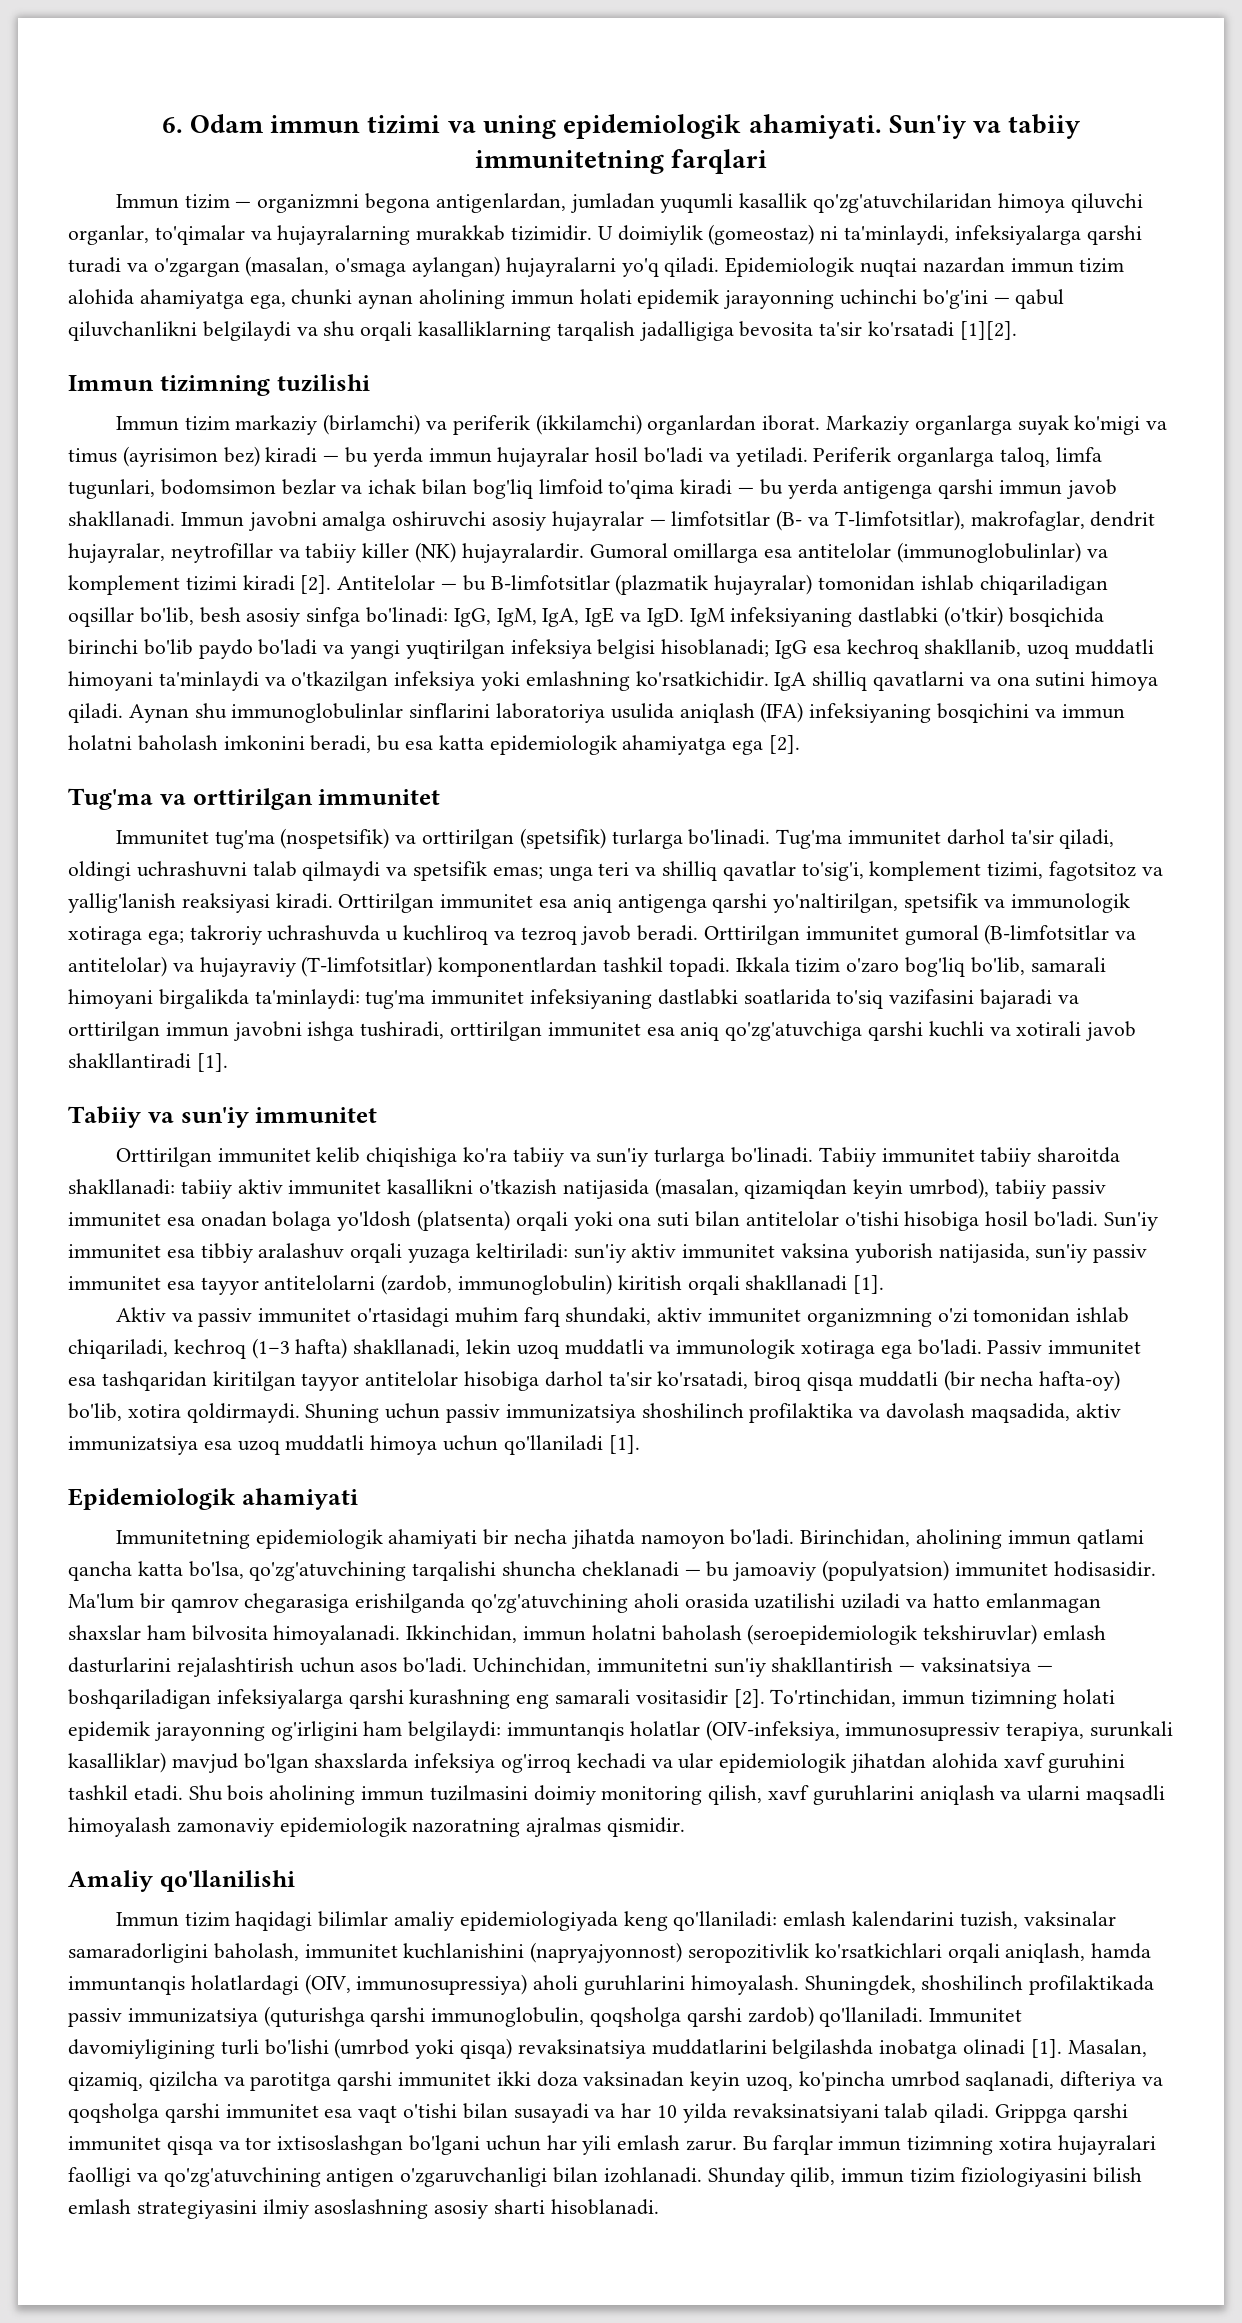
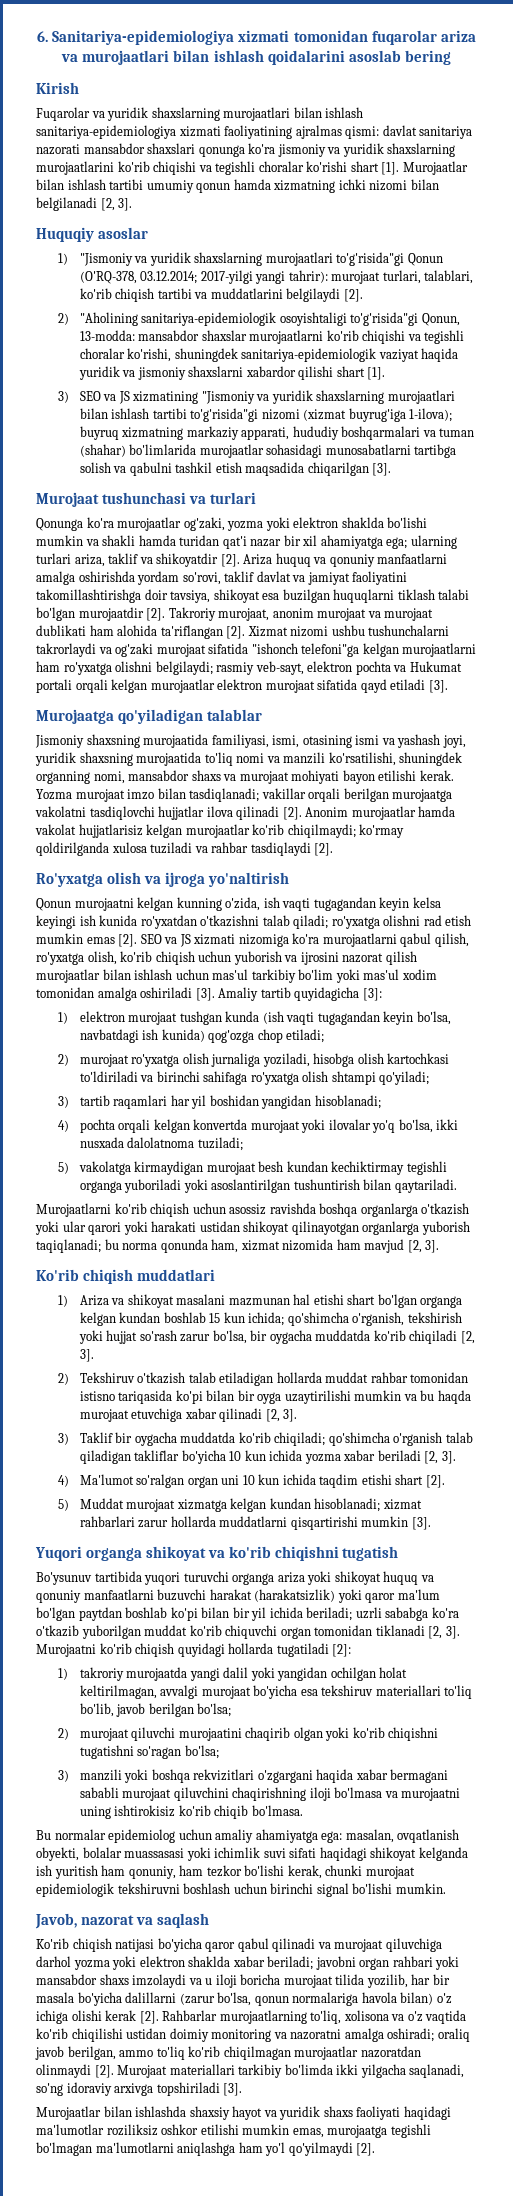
[189,114,1081,139] [474,149,768,174] [115,193,1143,213] [68,224,1142,245] [68,256,1125,277] [68,289,1065,309] [68,321,1017,341] [68,374,370,396] [115,414,1168,435] [68,446,1102,467] [68,479,1117,499] [68,510,1156,531] [68,542,1108,563] [68,574,1108,595] [68,606,1104,627] [68,639,1155,659] [68,671,1159,691] [68,702,1125,723] [68,735,801,755] [68,788,441,810] [115,828,1115,849] [68,861,1163,881] [68,893,1130,913] [68,924,1137,945] [68,956,1106,977] [68,989,1079,1009] [68,1021,1137,1041] [68,1053,228,1072] [68,1106,378,1128] [115,1147,1121,1167] [68,1178,1106,1199] [68,1210,1158,1231] [68,1243,1148,1263] [68,1274,885,1295] [115,1307,1130,1327] [68,1338,1142,1359] [68,1370,1121,1391] [68,1403,1121,1423] [68,1435,640,1455] [68,1488,358,1510] [115,1529,1144,1549] [68,1560,1156,1581] [68,1593,1101,1613] [68,1624,1107,1645] [68,1657,1053,1677] [68,1689,1115,1709] [68,1720,1174,1741] [68,1752,1126,1773] [68,1785,1166,1805] [68,1817,686,1837] [68,1870,295,1892] [115,1911,1116,1931] [68,1942,1152,1963] [68,1974,1155,1995] [68,2006,1023,2027] [68,2038,1147,2059] [68,2071,1164,2091] [68,2103,1128,2123] [68,2135,1156,2155] [68,2167,1142,2187] [68,2199,659,2219] Odam immun tizimi va uning epidemiologik ahamiyati. Sun'iy va tabiiy immunitetning farqlari // Immun tizim — organizmni begona antigenlardan, jumladan yuqumli kasallik qo'zg'atuvchilaridan himoya qiluvchi organlar, to'qimalar va hujayralarning murakkab tizimidir. U doimiylik (gomeostaz) ni ta'minlaydi, infeksiyalarga qarshi turadi va o'zgargan (masalan, o'smaga aylangan) hujayralarni yo'q qiladi. Epidemiologik nuqtai nazardan immun tizim alohida ahamiyatga ega, chunki aynan aholining immun holati epidemik jarayonning uchinchi bo'g'ini — qabul qiluvchanlikni belgilaydi va shu orqali kasalliklarning tarqalish jadalligiga bevosita ta'sir ko'rsatadi [1][2]. // Immun tizimning tuzilishi // Immun tizim markaziy (birlamchi) va periferik (ikkilamchi) organlardan iborat. Markaziy organlarga suyak ko'migi va timus (ayrisimon bez) kiradi — bu yerda immun hujayralar hosil bo'ladi va yetiladi. Periferik organlarga taloq, limfa tugunlari, bodomsimon bezlar va ichak bilan bog'liq limfoid to'qima kiradi — bu yerda antigenga qarshi immun javob shakllanadi. Immun javobni amalga oshiruvchi asosiy hujayralar — limfotsitlar (B- va T-limfotsitlar), makrofaglar, dendrit hujayralar, neytrofillar va tabiiy killer (NK) hujayralardir. Gumoral omillarga esa antitelolar (immunoglobulinlar) va komplement tizimi kiradi [2]. Antitelolar — bu B-limfotsitlar (plazmatik hujayralar) tomonidan ishlab chiqariladigan oqsillar bo'lib, besh asosiy sinfga bo'linadi: IgG, IgM, IgA, IgE va IgD. IgM infeksiyaning dastlabki (o'tkir) bosqichida birinchi bo'lib paydo bo'ladi va yangi yuqtirilgan infeksiya belgisi hisoblanadi; IgG esa kechroq shakllanib, uzoq muddatli himoyani ta'minlaydi va o'tkazilgan infeksiya yoki emlashning ko'rsatkichidir. IgA shilliq qavatlarni va ona sutini himoya qiladi. Aynan shu immunoglobulinlar sinflarini laboratoriya usulida aniqlash (IFA) infeksiyaning bosqichini va immun holatni baholash imkonini beradi, bu esa katta epidemiologik ahamiyatga ega [2]. // Tug'ma va orttirilgan immunitet // Immunitet tug'ma (nospetsifik) va orttirilgan (spetsifik) turlarga bo'linadi. Tug'ma immunitet darhol ta'sir qiladi, oldingi uchrashuvni talab qilmaydi va spetsifik emas; unga teri va shilliq qavatlar to'sig'i, komplement tizimi, fagotsitoz va yallig'lanish reaksiyasi kiradi. Orttirilgan immunitet esa aniq antigenga qarshi yo'naltirilgan, spetsifik va immunologik xotiraga ega; takroriy uchrashuvda u kuchliroq va tezroq javob beradi. Orttirilgan immunitet gumoral (B-limfotsitlar va antitelolar) va hujayraviy (T-limfotsitlar) komponentlardan tashkil topadi. Ikkala tizim o'zaro bog'liq bo'lib, samarali himoyani birgalikda ta'minlaydi: tug'ma immunitet infeksiyaning dastlabki soatlarida to'siq vazifasini bajaradi va orttirilgan immun javobni ishga tushiradi, orttirilgan immunitet esa aniq qo'zg'atuvchiga qarshi kuchli va xotirali javob shakllantiradi [1]. // Tabiiy va sun'iy immunitet // Orttirilgan immunitet kelib chiqishiga ko'ra tabiiy va sun'iy turlarga bo'linadi. Tabiiy immunitet tabiiy sharoitda shakllanadi: tabiiy aktiv immunitet kasallikni o'tkazish natijasida (masalan, qizamiqdan keyin umrbod), tabiiy passiv immunitet esa onadan bolaga yo'ldosh (platsenta) orqali yoki ona suti bilan antitelolar o'tishi hisobiga hosil bo'ladi. Sun'iy immunitet esa tibbiy aralashuv orqali yuzaga keltiriladi: sun'iy aktiv immunitet vaksina yuborish natijasida, sun'iy passiv immunitet esa tayyor antitelolarni (zardob, immunoglobulin) kiritish orqali shakllanadi [1]. // Aktiv va passiv immunitet o'rtasidagi muhim farq shundaki, aktiv immunitet organizmning o'zi tomonidan ishlab chiqariladi, kechroq (1–3 hafta) shakllanadi, lekin uzoq muddatli va immunologik xotiraga ega bo'ladi. Passiv immunitet esa tashqaridan kiritilgan tayyor antitelolar hisobiga darhol ta'sir ko'rsatadi, biroq qisqa muddatli (bir necha hafta-oy) bo'lib, xotira qoldirmaydi. Shuning uchun passiv immunizatsiya shoshilinch profilaktika va davolash maqsadida, aktiv immunizatsiya esa uzoq muddatli himoya uchun qo'llaniladi [1]. // Epidemiologik ahamiyati // Immunitetning epidemiologik ahamiyati bir necha jihatda namoyon bo'ladi. Birinchidan, aholining immun qatlami qancha katta bo'lsa, qo'zg'atuvchining tarqalishi shuncha cheklanadi — bu jamoaviy (populyatsion) immunitet hodisasidir. Ma'lum bir qamrov chegarasiga erishilganda qo'zg'atuvchining aholi orasida uzatilishi uziladi va hatto emlanmagan shaxslar ham bilvosita himoyalanadi. Ikkinchidan, immun holatni baholash (seroepidemiologik tekshiruvlar) emlash dasturlarini rejalashtirish uchun asos bo'ladi. Uchinchidan, immunitetni sun'iy shakllantirish — vaksinatsiya — boshqariladigan infeksiyalarga qarshi kurashning eng samarali vositasidir [2]. To'rtinchidan, immun tizimning holati epidemik jarayonning og'irligini ham belgilaydi: immuntanqis holatlar (OIV-infeksiya, immunosupressiv terapiya, surunkali kasalliklar) mavjud bo'lgan shaxslarda infeksiya og'irroq kechadi va ular epidemiologik jihatdan alohida xavf guruhini tashkil etadi. Shu bois aholining immun tuzilmasini doimiy monitoring qilish, xavf guruhlarini aniqlash va ularni maqsadli himoyalash zamonaviy epidemiologik nazoratning ajralmas qismidir. // Amaliy qo'llanilishi // Immun tizim haqidagi bilimlar amaliy epidemiologiyada keng qo'llaniladi: emlash kalendarini tuzish, vaksinalar samaradorligini baholash, immunitet kuchlanishini (napryajyonnost) seropozitivlik ko'rsatkichlari orqali aniqlash, hamda immuntanqis holatlardagi (OIV, immunosupressiya) aholi guruhlarini himoyalash. Shuningdek, shoshilinch profilaktikada passiv immunizatsiya (quturishga qarshi immunoglobulin, qoqsholga qarshi zardob) qo'llaniladi. Immunitet davomiyligining turli bo'lishi (umrbod yoki qisqa) revaksinatsiya muddatlarini belgilashda inobatga olinadi [1]. Masalan, qizamiq, qizilcha va parotitga qarshi immunitet ikki doza vaksinadan keyin uzoq, ko'pincha umrbod saqlanadi, difteriya va qoqsholga qarshi immunitet esa vaqt o'tishi bilan susayadi va har 10 yilda revaksinatsiyani talab qiladi. Grippga qarshi immunitet qisqa va tor ixtisoslashgan bo'lgani uchun har yili emlash zarur. Bu farqlar immun tizimning xotira hujayralari faolligi va qo'zg'atuvchining antigen o'zgaruvchanligi bilan izohlanadi. Shunday qilib, immun tizim fiziologiyasini bilish emlash strategiyasini ilmiy asoslashning asosiy sharti hisoblanadi. -> [52,30,476,45] [61,50,451,65] [36,82,79,94] [36,107,364,121] [36,125,473,139] [36,143,456,157] [36,161,468,175] [36,179,439,193] [36,197,133,211] [36,227,148,242] [57,252,443,266] [79,270,474,284] [79,288,363,302] [57,312,460,326] [79,330,465,344] [79,348,459,362] [78,366,386,380] [57,390,455,404] [79,408,453,422] [79,426,475,440] [79,444,457,458] [79,462,392,476] [36,492,256,507] [36,517,428,531] [36,535,457,549] [36,553,448,567] [36,571,408,585] [36,589,470,603] [36,607,434,621] [36,625,450,639] [36,643,477,657] [36,661,462,675] [36,679,448,693] [36,709,262,724] [35,734,466,748] [35,752,463,766] [36,770,454,784] [36,788,453,802] [35,806,456,820] [35,824,405,838] [36,842,334,856] [36,872,289,887] [36,897,441,911] [36,915,472,929] [36,933,469,947] [36,951,417,965] [36,969,437,983] [36,987,382,1001] [57,1011,451,1025] [79,1029,325,1043] [57,1053,450,1067] [79,1071,430,1085] [57,1095,381,1109] [57,1119,459,1133] [79,1137,243,1151] [57,1161,447,1175] [79,1179,457,1193] [36,1203,470,1217] [35,1221,470,1235] [36,1239,440,1253] [36,1269,215,1284] [57,1294,463,1308] [79,1312,462,1326] [78,1330,475,1344] [79,1349,94,1362] [57,1372,469,1386] [79,1390,471,1404] [79,1408,298,1422] [57,1432,473,1446] [79,1450,456,1464] [57,1474,445,1488] [57,1498,422,1512] [79,1516,431,1530] [35,1546,399,1561] [36,1571,434,1585] [36,1589,440,1603] [36,1607,459,1621] [36,1625,460,1639] [36,1643,352,1657] [57,1667,408,1681] [79,1685,473,1699] [79,1703,232,1717] [57,1727,439,1741] [79,1745,219,1759] [57,1769,449,1783] [79,1787,461,1801] [79,1805,303,1819] [36,1829,460,1843] [36,1847,468,1861] [36,1865,415,1879] [36,1883,446,1897] [35,1913,209,1929] [36,1938,442,1952] [36,1956,460,1970] [36,1974,450,1988] [36,1992,452,2006] [36,2010,467,2024] [36,2028,470,2042] [35,2046,421,2060] [36,2064,465,2078] [36,2082,243,2096] [36,2106,451,2120] [36,2124,431,2138] [36,2142,376,2156] Sanitariya-epidemiologiya xizmati tomonidan fuqarolar ariza va murojaatlari bilan ishlash qoidalarini asoslab bering // Kirish // Fuqarolar va yuridik shaxslarning murojaatlari bilan ishlash sanitariya-epidemiologiya xizmati faoliyatining ajralmas qismi: davlat sanitariya nazorati mansabdor shaxslari qonunga ko'ra jismoniy va yuridik shaxslarning murojaatlarini ko'rib chiqishi va tegishli choralar ko'rishi shart [1]. Murojaatlar bilan ishlash tartibi umumiy qonun hamda xizmatning ichki nizomi bilan belgilanadi [2, 3]. // Huquqiy asoslar // 1) "Jismoniy va yuridik shaxslarning murojaatlari to'g'risida"gi Qonun (O'RQ-378, 03.12.2014; 2017-yilgi yangi tahrir): murojaat turlari, talablari, ko'rib chiqish tartibi va muddatlarini belgilaydi [2]. // 2) "Aholining sanitariya-epidemiologik osoyishtaligi to'g'risida"gi Qonun, 13-modda: mansabdor shaxslar murojaatlarni ko'rib chiqishi va tegishli choralar ko'rishi, shuningdek sanitariya-epidemiologik vaziyat haqida yuridik va jismoniy shaxslarni xabardor qilishi shart [1]. // 3) SEO va JS xizmatining "Jismoniy va yuridik shaxslarning murojaatlari bilan ishlash tartibi to'g'risida"gi nizomi (xizmat buyrug'iga 1-ilova); buyruq xizmatning markaziy apparati, hududiy boshqarmalari va tuman (shahar) bo'limlarida murojaatlar sohasidagi munosabatlarni tartibga solish va qabulni tashkil etish maqsadida chiqarilgan [3]. // Murojaat tushunchasi va turlari // Qonunga ko'ra murojaatlar og'zaki, yozma yoki elektron shaklda bo'lishi mumkin va shakli hamda turidan qat'i nazar bir xil ahamiyatga ega; ularning turlari ariza, taklif va shikoyatdir [2]. Ariza huquq va qonuniy manfaatlarni amalga oshirishda yordam so'rovi, taklif davlat va jamiyat faoliyatini takomillashtirishga doir tavsiya, shikoyat esa buzilgan huquqlarni tiklash talabi bo'lgan murojaatdir [2]. Takroriy murojaat, anonim murojaat va murojaat dublikati ham alohida ta'riflangan [2]. Xizmat nizomi ushbu tushunchalarni takrorlaydi va og'zaki murojaat sifatida "ishonch telefoni"ga kelgan murojaatlarni ham ro'yxatga olishni belgilaydi; rasmiy veb-sayt, elektron pochta va Hukumat portali orqali kelgan murojaatlar elektron murojaat sifatida qayd etiladi [3]. // Murojaatga qo'yiladigan talablar // Jismoniy shaxsning murojaatida familiyasi, ismi, otasining ismi va yashash joyi, yuridik shaxsning murojaatida to'liq nomi va manzili ko'rsatilishi, shuningdek organning nomi, mansabdor shaxs va murojaat mohiyati bayon etilishi kerak. Yozma murojaat imzo bilan tasdiqlanadi; vakillar orqali berilgan murojaatga vakolatni tasdiqlovchi hujjatlar ilova qilinadi [2]. Anonim murojaatlar hamda vakolat hujjatlarisiz kelgan murojaatlar ko'rib chiqilmaydi; ko'rmay qoldirilganda xulosa tuziladi va rahbar tasdiqlaydi [2]. // Ro'yxatga olish va ijroga yo'naltirish // Qonun murojaatni kelgan kunning o'zida, ish vaqti tugagandan keyin kelsa keyingi ish kunida ro'yxatdan o'tkazishni talab qiladi; ro'yxatga olishni rad etish mumkin emas [2]. SEO va JS xizmati nizomiga ko'ra murojaatlarni qabul qilish, ro'yxatga olish, ko'rib chiqish uchun yuborish va ijrosini nazorat qilish murojaatlar bilan ishlash uchun mas'ul tarkibiy bo'lim yoki mas'ul xodim tomonidan amalga oshiriladi [3]. Amaliy tartib quyidagicha [3]: // 1) elektron murojaat tushgan kunda (ish vaqti tugagandan keyin bo'lsa, navbatdagi ish kunida) qog'ozga chop etiladi; // 2) murojaat ro'yxatga olish jurnaliga yoziladi, hisobga olish kartochkasi to'ldiriladi va birinchi sahifaga ro'yxatga olish shtampi qo'yiladi; // 3) tartib raqamlari har yil boshidan yangidan hisoblanadi; // 4) pochta orqali kelgan konvertda murojaat yoki ilovalar yo'q bo'lsa, ikki nusxada dalolatnoma tuziladi; // 5) vakolatga kirmaydigan murojaat besh kundan kechiktirmay tegishli organga yuboriladi yoki asoslantirilgan tushuntirish bilan qaytariladi. // Murojaatlarni ko'rib chiqish uchun asossiz ravishda boshqa organlarga o'tkazish yoki ular qarori yoki harakati ustidan shikoyat qilinayotgan organlarga yuborish taqiqlanadi; bu norma qonunda ham, xizmat nizomida ham mavjud [2, 3]. // Ko'rib chiqish muddatlari // 1) Ariza va shikoyat masalani mazmunan hal etishi shart bo'lgan organga kelgan kundan boshlab 15 kun ichida; qo'shimcha o'rganish, tekshirish yoki hujjat so'rash zarur bo'lsa, bir oygacha muddatda ko'rib chiqiladi [2, 3]. // 2) Tekshiruv o'tkazish talab etiladigan hollarda muddat rahbar tomonidan istisno tariqasida ko'pi bilan bir oyga uzaytirilishi mumkin va bu haqda murojaat etuvchiga xabar qilinadi [2, 3]. // 3) Taklif bir oygacha muddatda ko'rib chiqiladi; qo'shimcha o'rganish talab qiladigan takliflar bo'yicha 10 kun ichida yozma xabar beriladi [2, 3]. // 4) Ma'lumot so'ralgan organ uni 10 kun ichida taqdim etishi shart [2]. // 5) Muddat murojaat xizmatga kelgan kundan hisoblanadi; xizmat rahbarlari zarur hollarda muddatlarni qisqartirishi mumkin [3]. // Yuqori organga shikoyat va ko'rib chiqishni tugatish // Bo'ysunuv tartibida yuqori turuvchi organga ariza yoki shikoyat huquq va qonuniy manfaatlarni buzuvchi harakat (harakatsizlik) yoki qaror ma'lum bo'lgan paytdan boshlab ko'pi bilan bir yil ichida beriladi; uzrli sababga ko'ra o'tkazib yuborilgan muddat ko'rib chiquvchi organ tomonidan tiklanadi [2, 3]. Murojaatni ko'rib chiqish quyidagi hollarda tugatiladi [2]: // 1) takroriy murojaatda yangi dalil yoki yangidan ochilgan holat keltirilmagan, avvalgi murojaat bo'yicha esa tekshiruv materiallari to'liq bo'lib, javob berilgan bo'lsa; // 2) murojaat qiluvchi murojaatini chaqirib olgan yoki ko'rib chiqishni tugatishni so'ragan bo'lsa; // 3) manzili yoki boshqa rekvizitlari o'zgargani haqida xabar bermagani sababli murojaat qiluvchini chaqirishning iloji bo'lmasa va murojaatni uning ishtirokisiz ko'rib chiqib bo'lmasa. // Bu normalar epidemiolog uchun amaliy ahamiyatga ega: masalan, ovqatlanish obyekti, bolalar muassasasi yoki ichimlik suvi sifati haqidagi shikoyat kelganda ish yuritish ham qonuniy, ham tezkor bo'lishi kerak, chunki murojaat epidemiologik tekshiruvni boshlash uchun birinchi signal bo'lishi mumkin. // Javob, nazorat va saqlash // Ko'rib chiqish natijasi bo'yicha qaror qabul qilinadi va murojaat qiluvchiga darhol yozma yoki elektron shaklda xabar beriladi; javobni organ rahbari yoki mansabdor shaxs imzolaydi va u iloji boricha murojaat tilida yozilib, har bir masala bo'yicha dalillarni (zarur bo'lsa, qonun normalariga havola bilan) o'z ichiga olishi kerak [2]. Rahbarlar murojaatlarning to'liq, xolisona va o'z vaqtida ko'rib chiqilishi ustidan doimiy monitoring va nazoratni amalga oshiradi; oraliq javob berilgan, ammo to'liq ko'rib chiqilmagan murojaatlar nazoratdan olinmaydi [2]. Murojaat materiallari tarkibiy bo'limda ikki yilgacha saqlanadi, so'ng idoraviy arxivga topshiriladi [3]. // Murojaatlar bilan ishlashda shaxsiy hayot va yuridik shaxs faoliyati haqidagi ma'lumotlar roziliksiz oshkor etilishi mumkin emas, murojaatga tegishli bo'lmagan ma'lumotlarni aniqlashga ham yo'l qo'yilmaydi [2].

